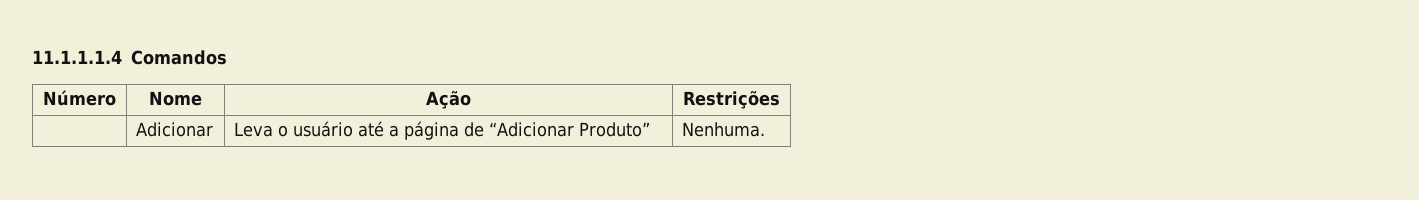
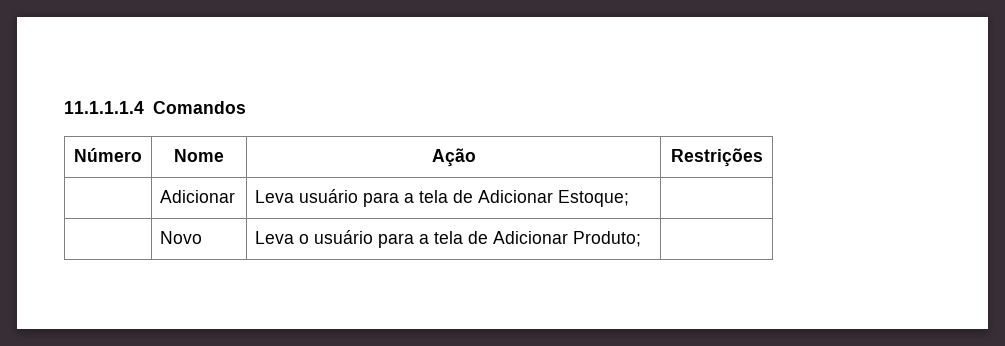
[278,121,651,140] [682,122,766,137] o usuário até a página de “Adicionar Produto” | Nenhuma. -> [299,189,630,207] [160,231,203,244] [255,230,642,248] usuário para a tela de Adicionar Estoque; | // | Novo | Leva o usuário para a tela de Adicionar Produto; |

